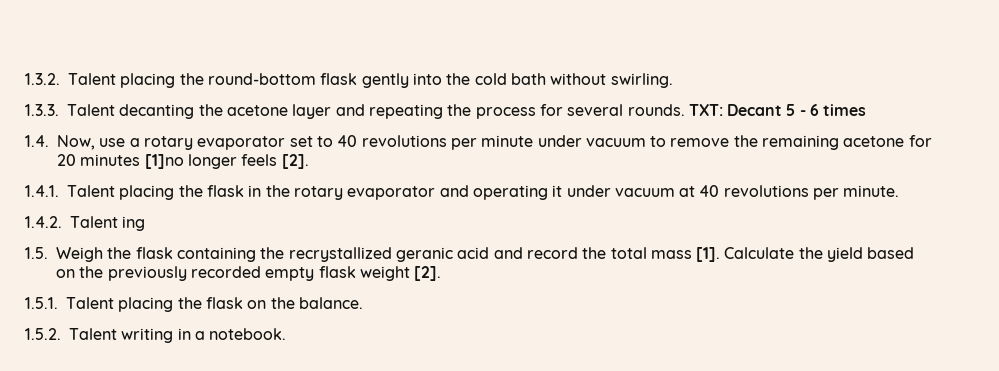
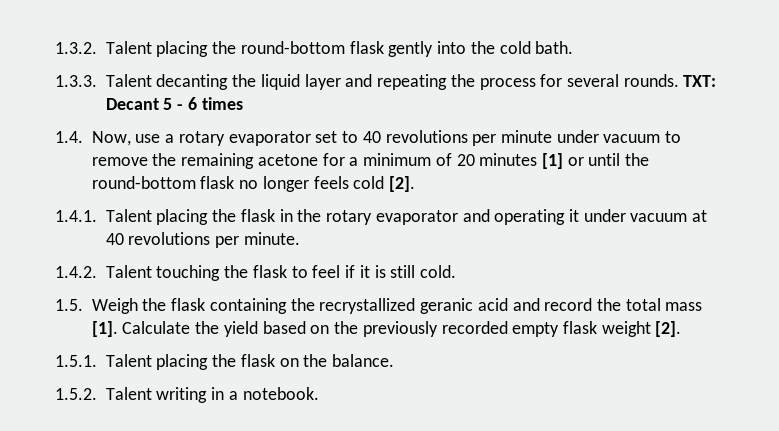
[510,73,673,88] bath without swirling. -> [535,41,574,54] bath.
[226,105,288,116] acetone -> [260,74,300,90] liquid
[57,154,184,169] 20 minutes [1]no -> [349,153,650,169] [91,176,259,189] a minimum of 20 minutes [1] or until the round-bottom flask no
(278, 160) none -> [353,176,385,189] cold
[122,216,146,231] ing -> [156,265,457,281] touching the flask to feel if it is still cold.

